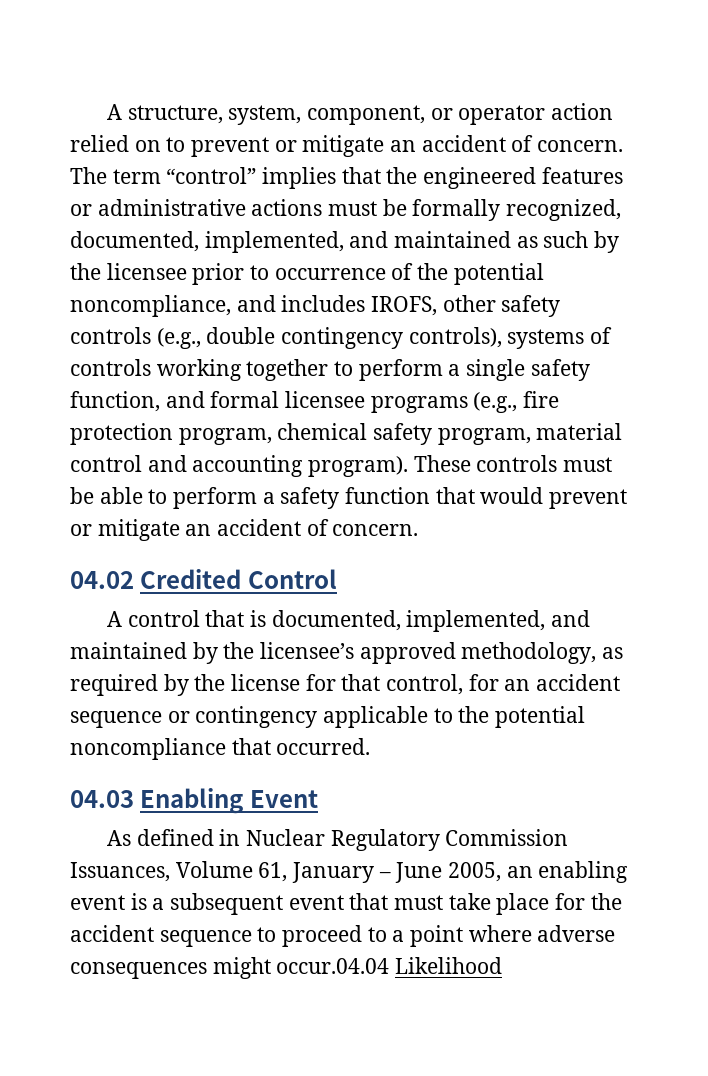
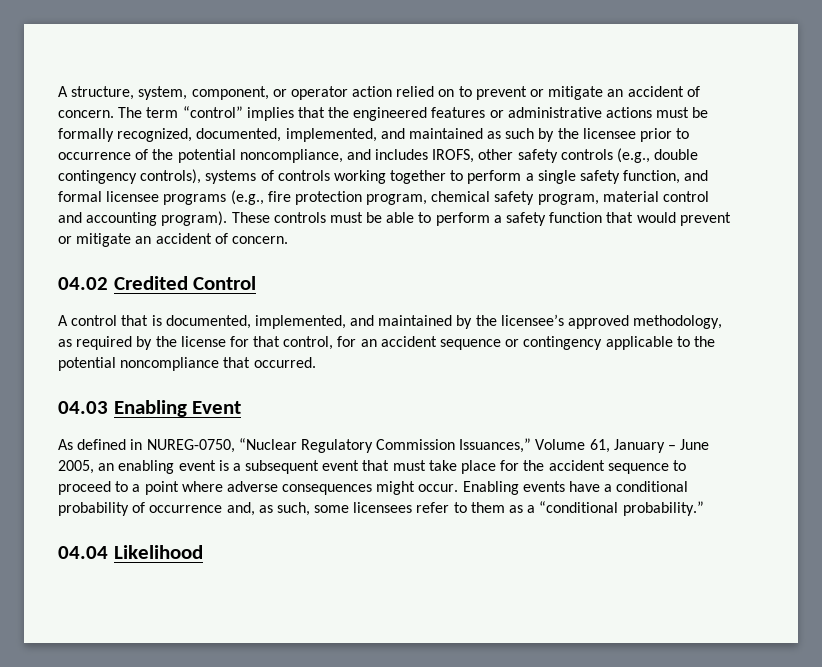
[246,829,326,846] Nuclear -> [146,438,297,453] NUREG-0750, “Nuclear
[70,862,170,882] Issuances, -> [459,438,532,453] Issuances,”
[276,958,390,974] occur.04.04 -> [418,481,689,495] [58,501,704,516] [58,546,108,559] occur. Enabling events have a conditional probability of occurrence and, as such, some licensees refer to them as a “conditional probability.” // 04.04

